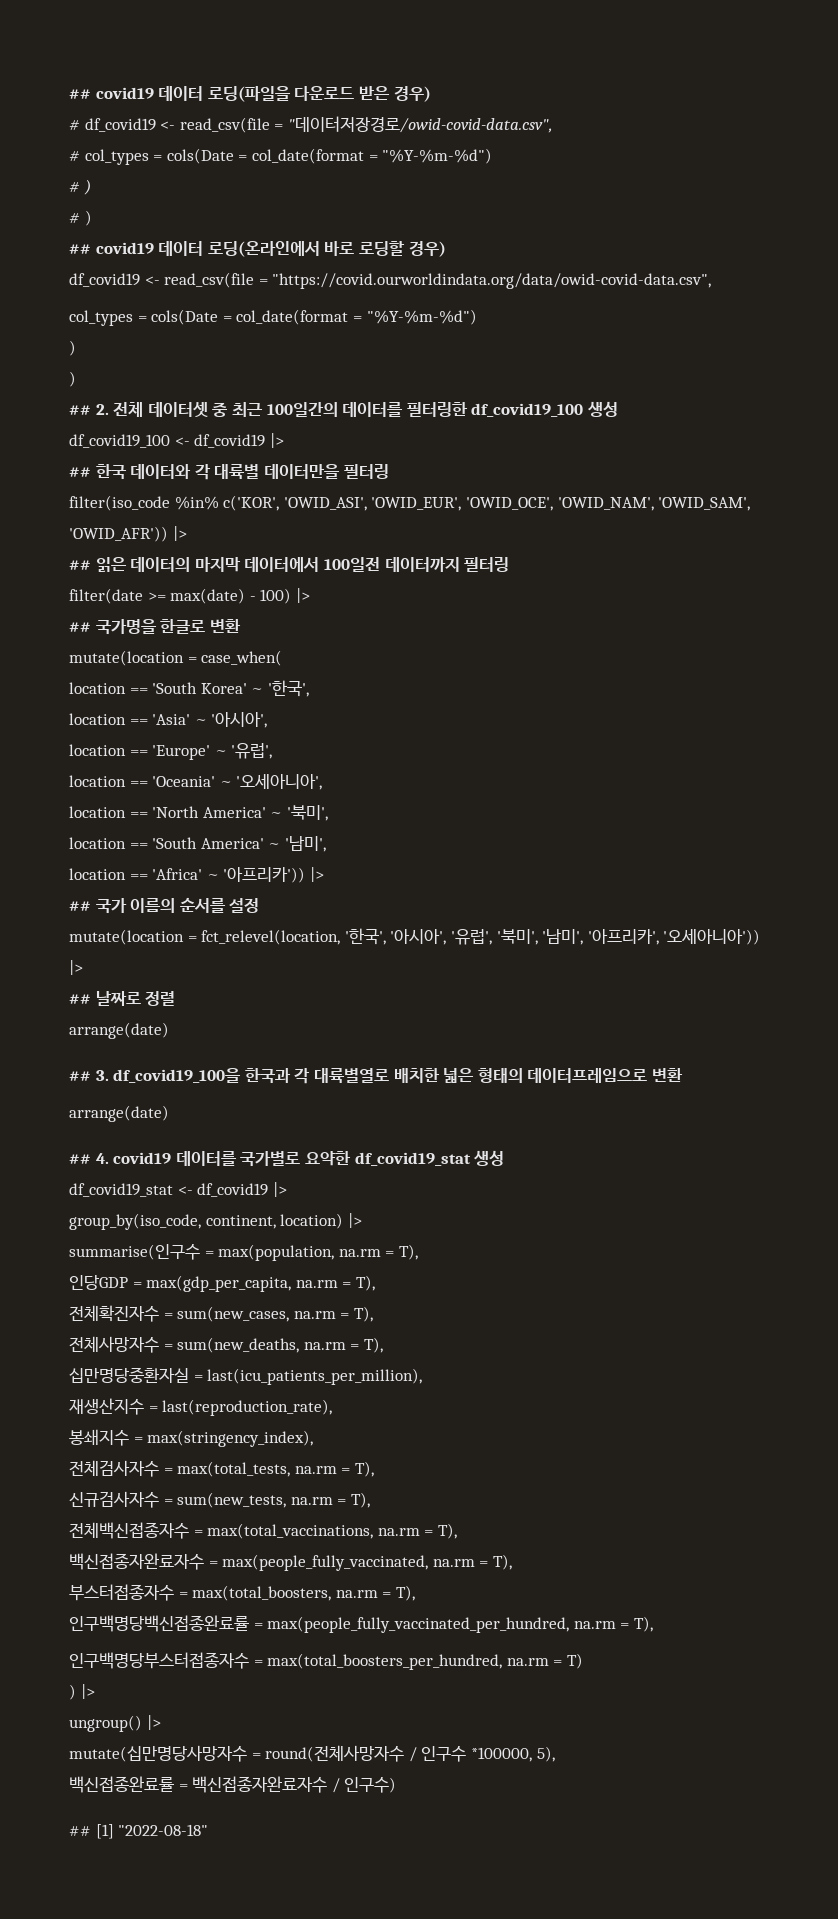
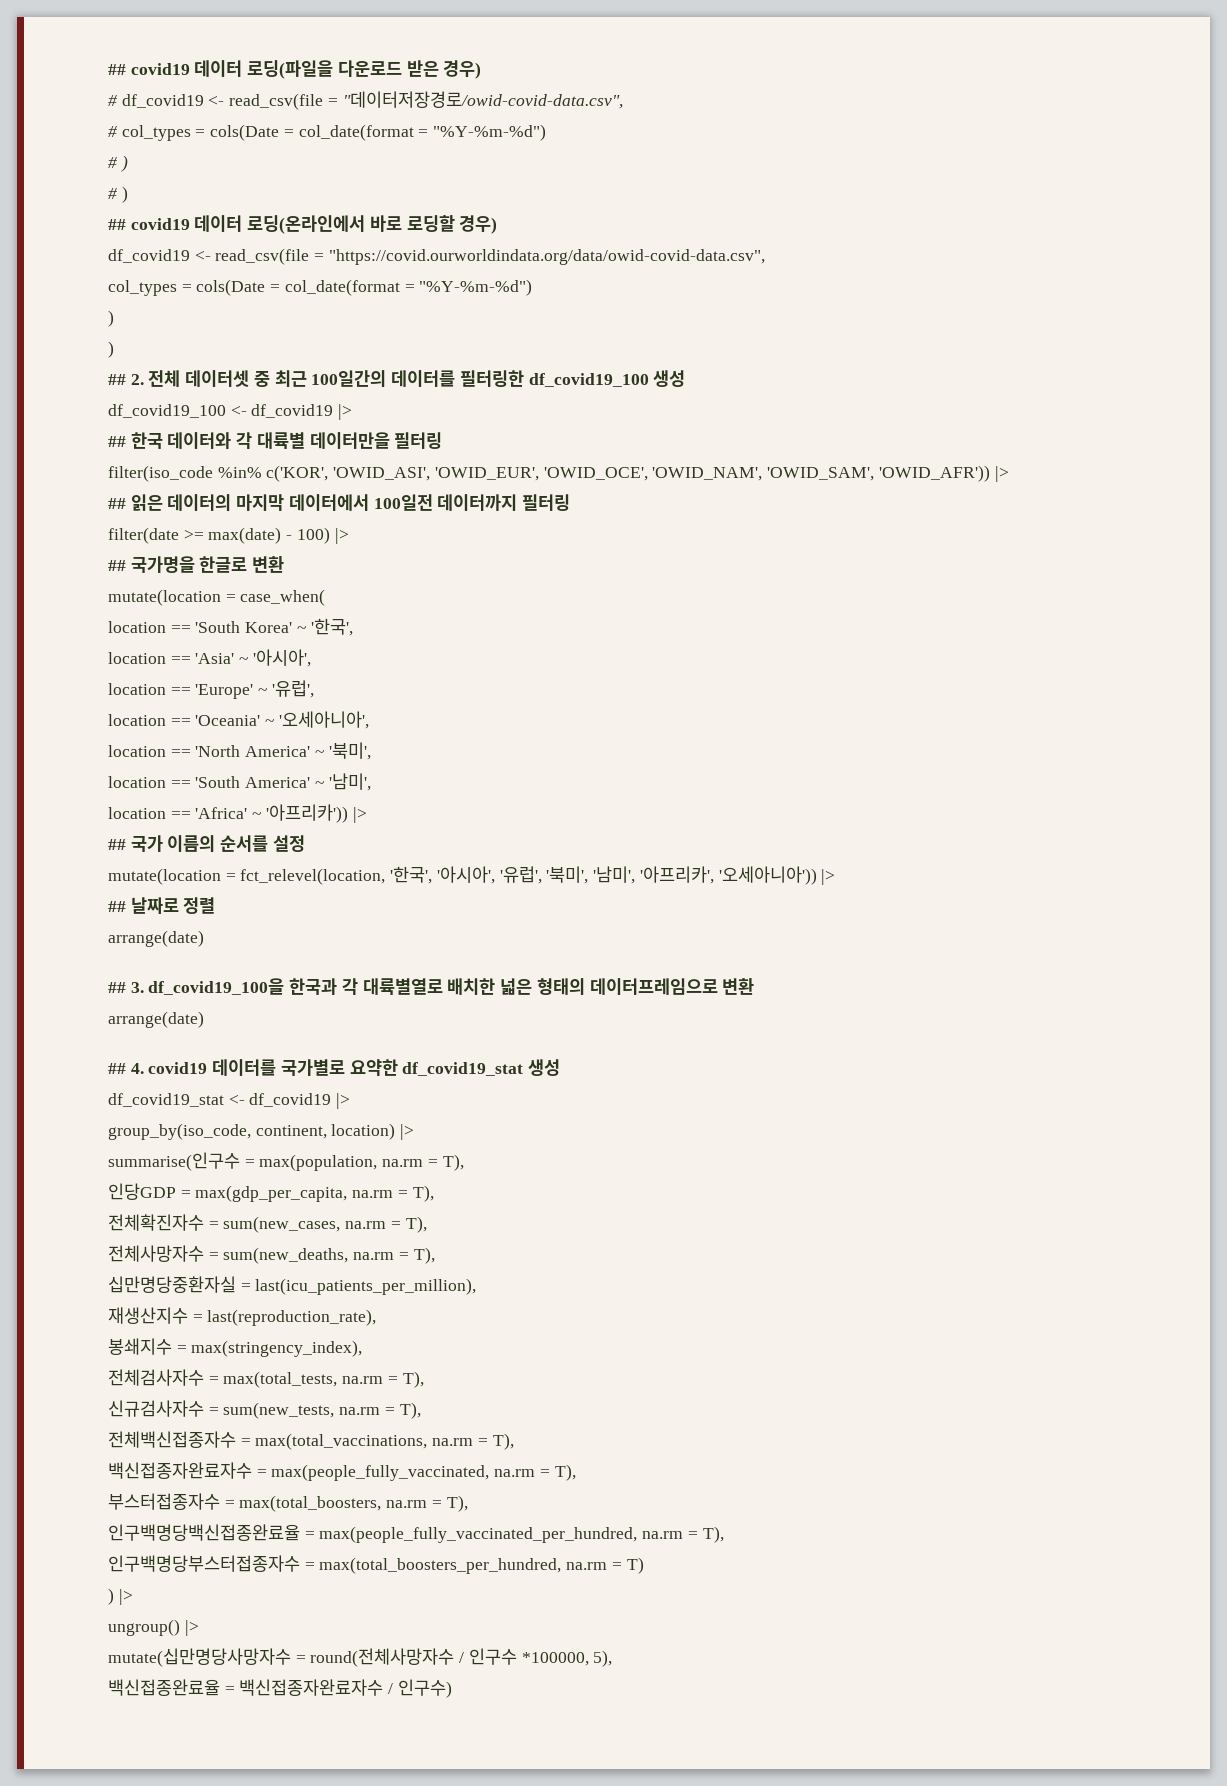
[69,1615,249,1632] 인구백명당백신접종완료률 -> [108,1524,300,1541] 인구백명당백신접종완료율
[69,1776,174,1793] 백신접종완료률 -> [108,1679,220,1696] 백신접종완료율
[69,1824,209,1839] // ## [1] "2022-08-18" -> (452, 1688) none

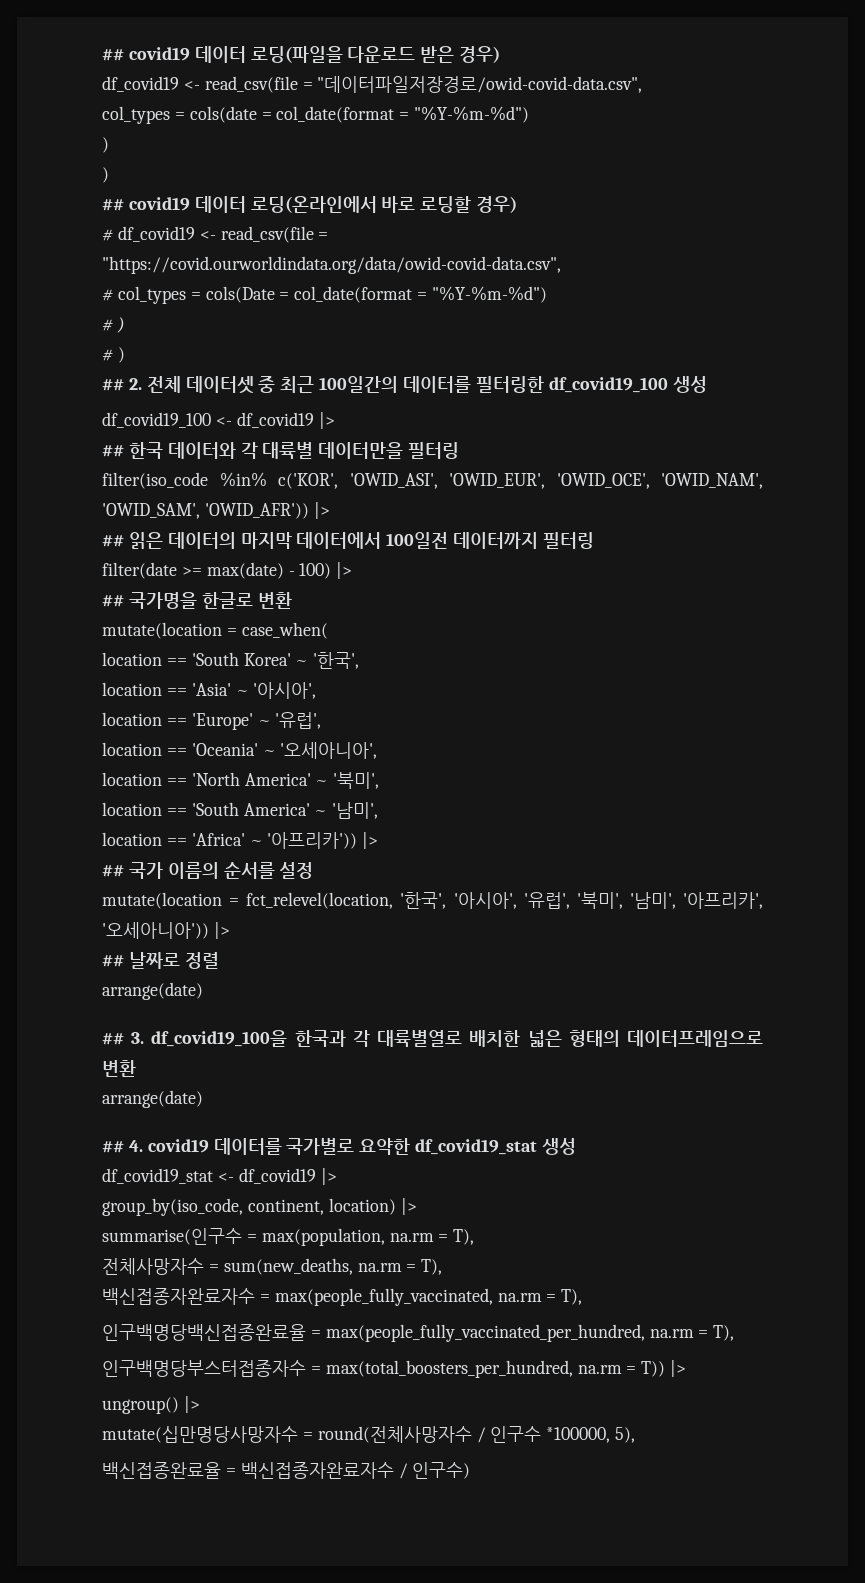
(482, 69) none -> [102,76,643,93] [102,106,530,124] [102,137,109,153] [102,167,109,183] [102,196,518,213] // df_covid19 <- read_csv(file = "데이터파일저장경로/owid-covid-data.csv", // col_types = cols(date = col_date(format = "%Y-%m-%d") // ) // ) // ## covid19 데이터 로딩(온라인에서 바로 로딩할 경우)
[342,91,623,109] "데이터저장경로/owid-covid-data.csv", -> [102,256,561,274] "https://covid.ourworldindata.org/data/owid-covid-data.csv",
[108,215,498,234] [108,248,765,265] [108,279,533,296] [108,310,114,327] [108,341,114,358] // ## covid19 데이터 로딩(온라인에서 바로 로딩할 경우) // df_covid19 <- read_csv(file = "https://covid.ourworldindata.org/data/owid-covid-data.csv", // col_types = cols(Date = col_date(format = "%Y-%m-%d") // ) // ) -> (125, 355) none
[108,1183,434,1202] [108,1214,427,1233] // 인당GDP = max(gdp_per_capita, na.rm = T), // 전체확진자수 = sum(new_cases, na.rm = T), -> (475, 1237) none
[108,1276,477,1295] [108,1307,377,1326] [108,1338,363,1357] [108,1369,424,1388] [108,1400,421,1419] [108,1431,514,1450] // 십만명당중환자실 = last(icu_patients_per_million), // 재생산지수 = last(reproduction_rate), // 봉쇄지수 = max(stringency_index), // 전체검사자수 = max(total_tests, na.rm = T), // 신규검사자수 = sum(new_tests, na.rm = T), // 전체백신접종자수 = max(total_vaccinations, na.rm = T), -> (443, 1267) none
[108,1493,468,1512] // 부스터접종자수 = max(total_boosters, na.rm = T), -> (583, 1297) none
[626,1557,644,1574] [108,1588,114,1605] T) // ) -> [641,1361,666,1377] T))

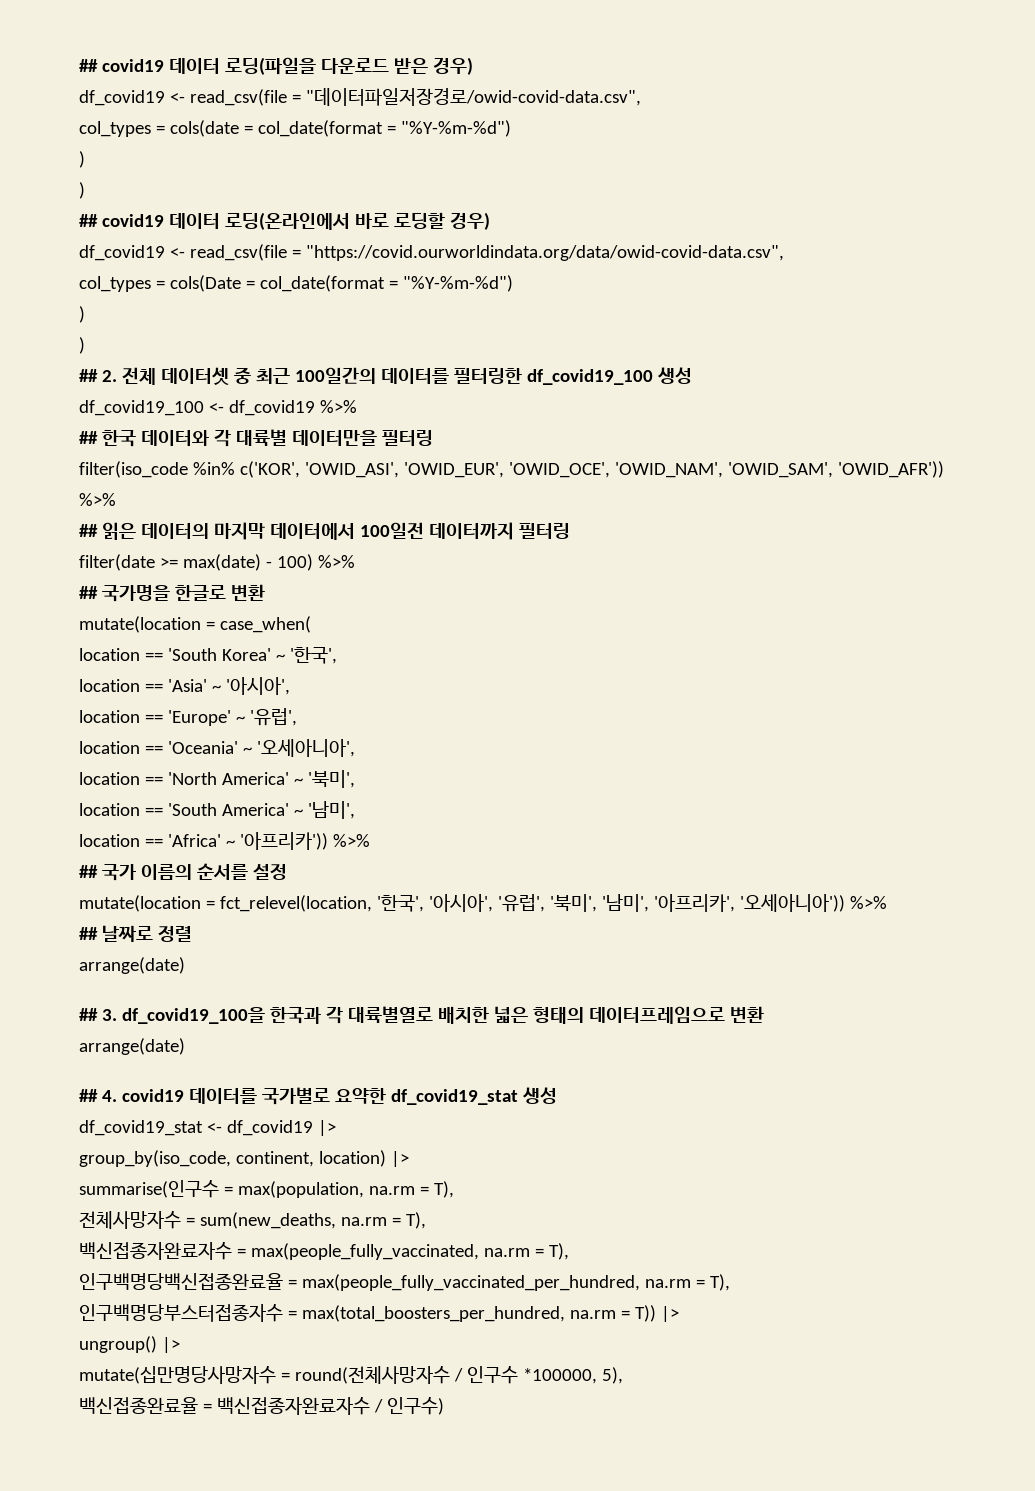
[102,229,113,241] # -> (490, 221) none
[102,289,113,301] # -> (784, 253) none
[102,317,125,333] [102,349,113,361] # ) // # -> [79,306,85,323] ) //
[318,412,335,429] |> -> [319,400,357,413] %>%
[313,502,330,519] |> -> [79,493,116,506] %>%
[336,562,353,579] |> -> [317,555,355,568] %>%
[362,832,379,849] |> -> [332,834,370,847] %>%
[213,922,230,939] |> -> [849,896,887,909] %>%

